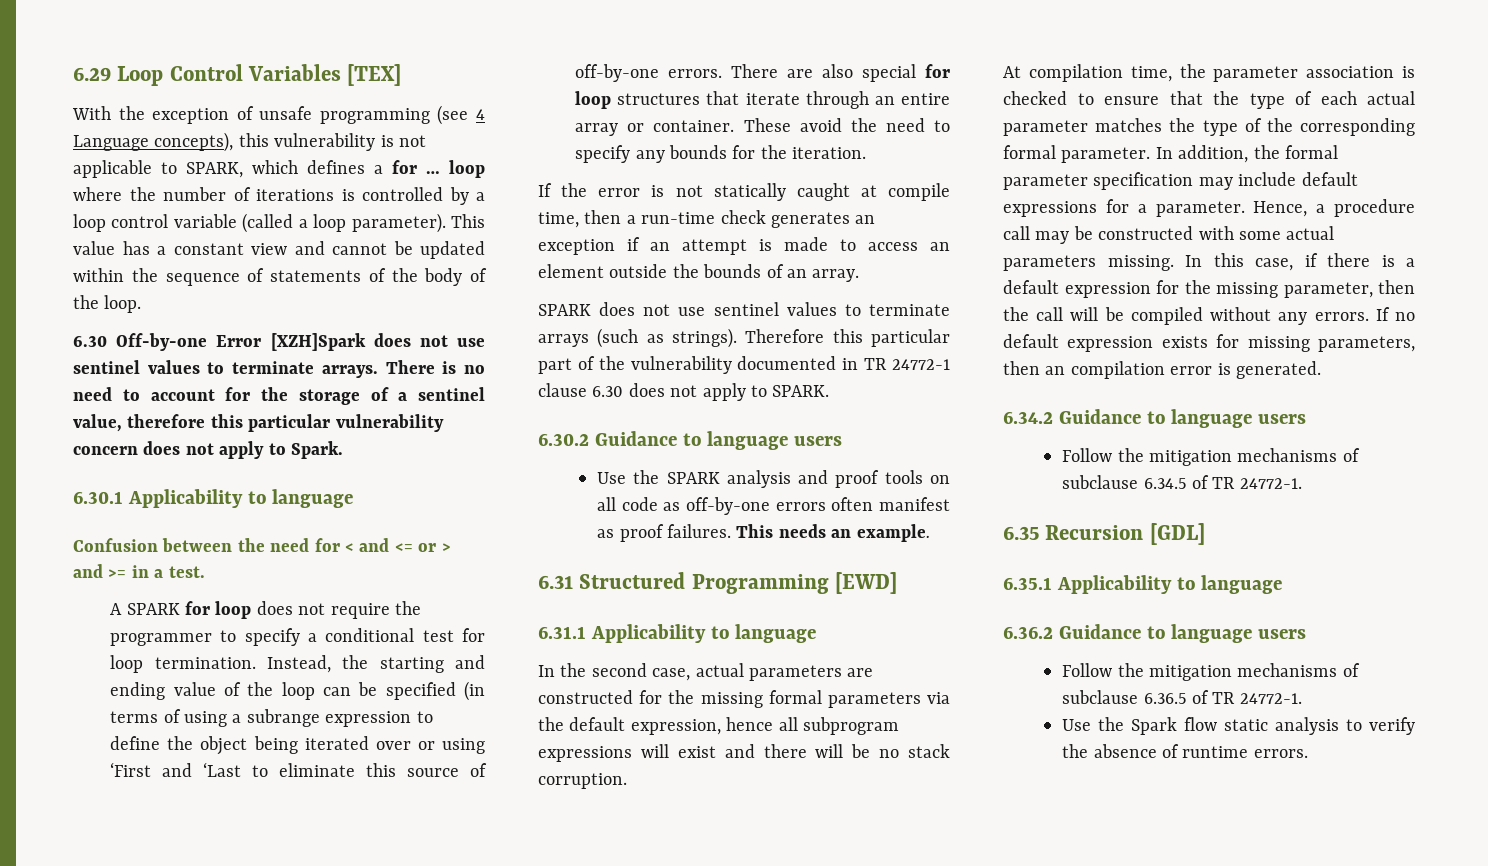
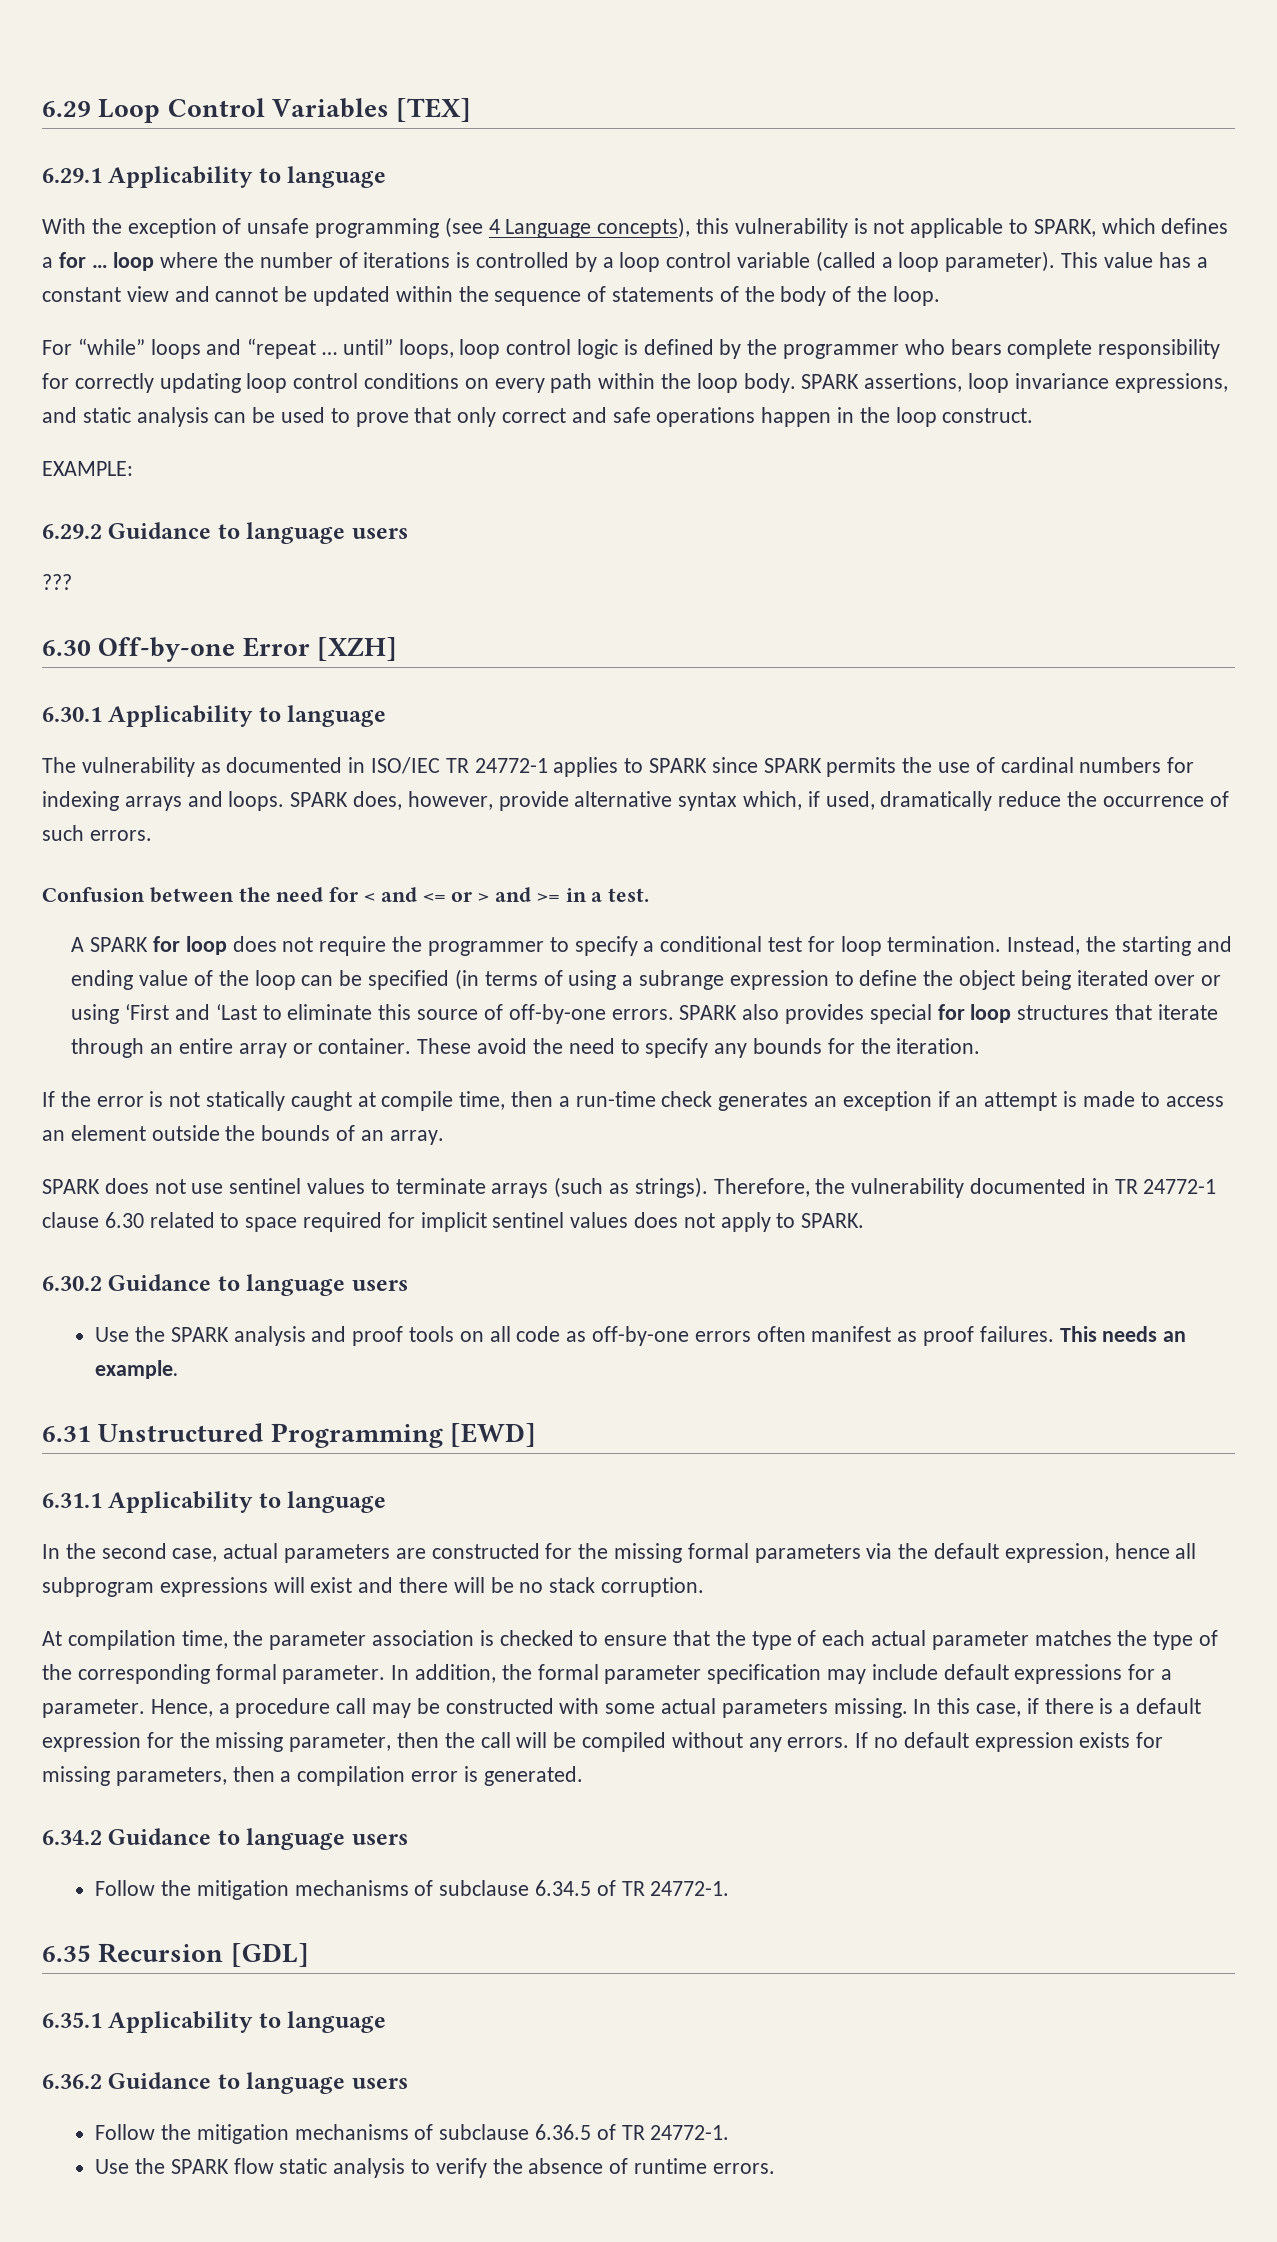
(402, 75) none -> [42,166,387,188] // 6.29.1 Applicability to language
[73,333,486,351] [73,360,486,378] [73,387,485,405] [73,414,444,432] [73,441,343,459] [73,489,354,508] 6.30 Off-by-one Error [XZH]Spark does not use sentinel values to terminate arrays. There is no need to account for the storage of a sentinel value, therefore this particular vulnerability concern does not apply to Spark. // 6.30.1 Applicability to language -> [42,338,1221,359] [42,373,1228,393] [42,407,1034,427] [42,461,133,476] [42,522,408,544] [42,574,72,590] [42,637,397,662] [42,705,387,727] [42,757,1195,777] [42,791,1229,811] [42,825,152,841] For “while” loops and “repeat … until” loops, loop control logic is defined by the programmer who bears complete responsibility for correctly updating loop control conditions on every path within the loop body. SPARK assertions, loop invariance expressions, and static analysis can be used to prove that only correct and safe operations happen in the loop construct. // EXAMPLE: // 6.29.2 Guidance to language users // ??? // 6.30 Off-by-one Error [XZH] // 6.30.1 Applicability to language // The vulnerability as documented in ISO/IEC TR 24772-1 applies to SPARK since SPARK permits the use of cardinal numbers for indexing arrays and loops. SPARK does, however, provide alternative syntax which, if used, dramatically reduce the occurrence of such errors.
[731,64,854,78] There are also -> [679,1004,864,1024] SPARK also provides
[745,329,950,347] [538,356,595,374] Therefore this particular part of -> [713,1178,810,1197] Therefore,
(624, 391) none -> [149,1212,629,1232] related to space required for implicit sentinel values
[579,572,686,589] Structured -> [98,1423,264,1442] Unstructured
[1045,366,1066,375] an -> [280,1771,292,1782] a
[1131,717,1178,735] Spark -> [170,2159,229,2174] SPARK

